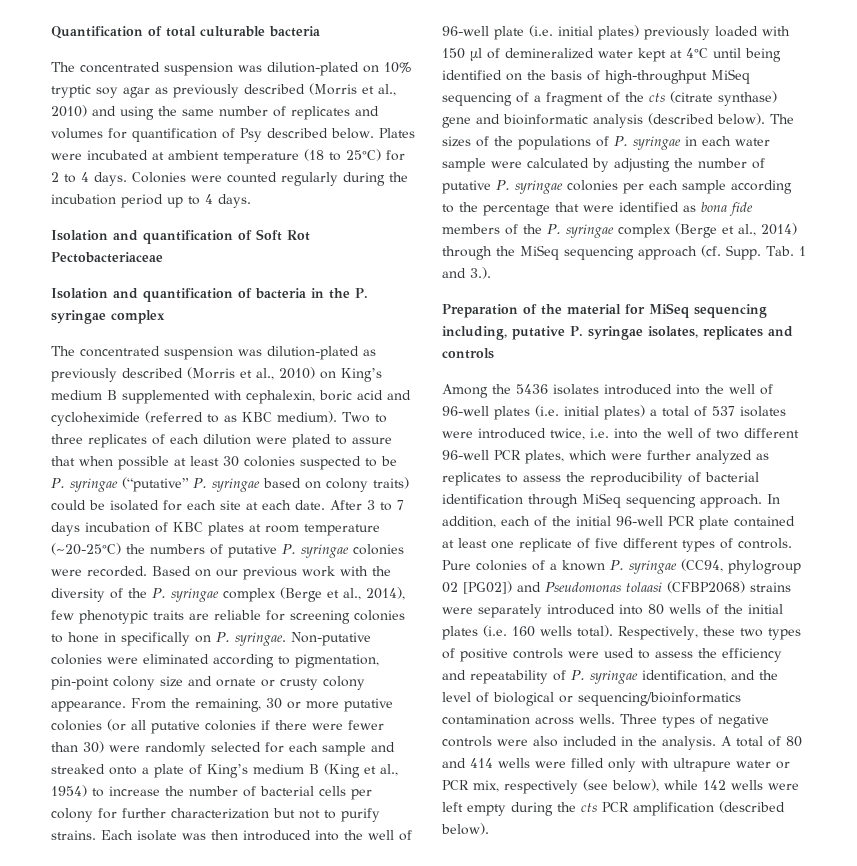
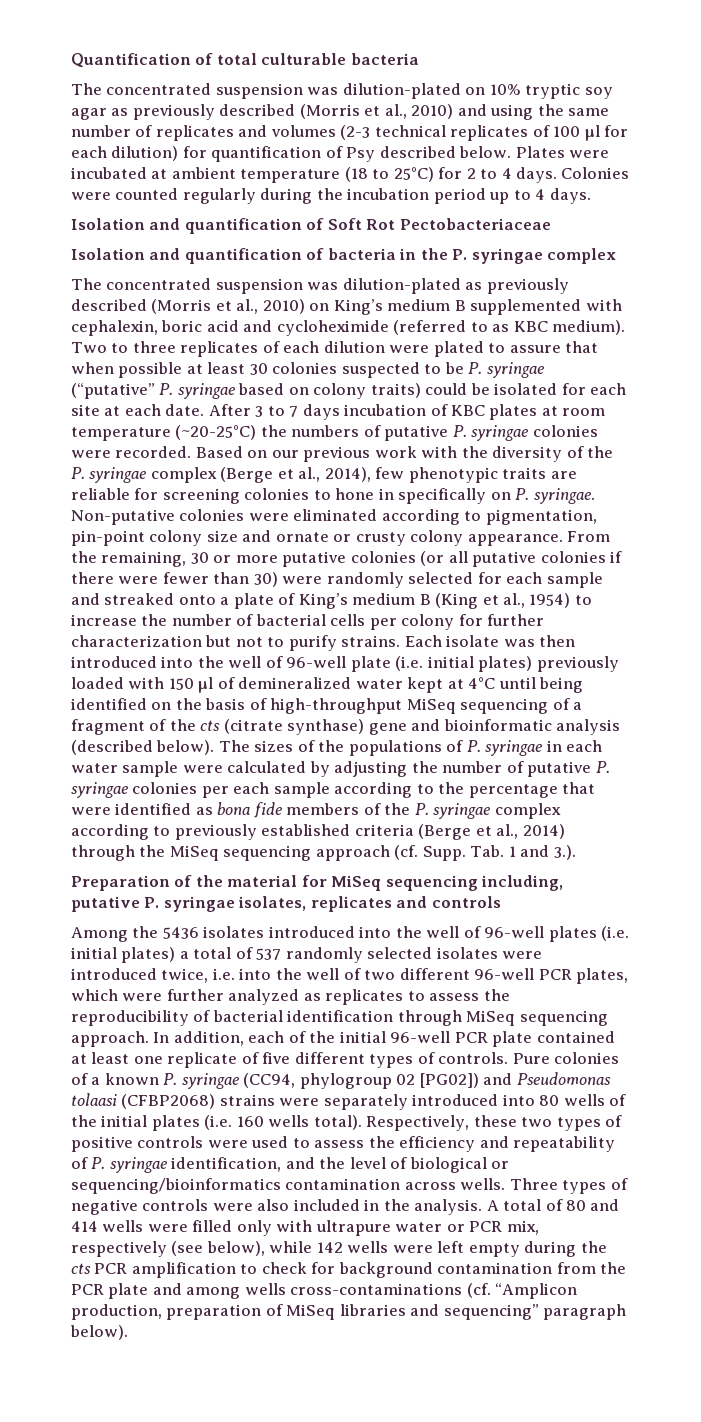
(103, 133) none -> [340,125,629,141] [71,146,179,161] (2-3 technical replicates of 100 µl for each dilution)
(671, 231) none -> [71,824,414,840] according to previously established criteria
(735, 411) none -> [285,947,433,963] randomly selected
[719,801,785,813] (described -> [240,1262,627,1278] [71,1283,578,1299] [71,1304,627,1320] to check for background contamination from the PCR plate and among wells cross-contaminations (cf. “Amplicon production, preparation of MiSeq libraries and sequencing” paragraph

